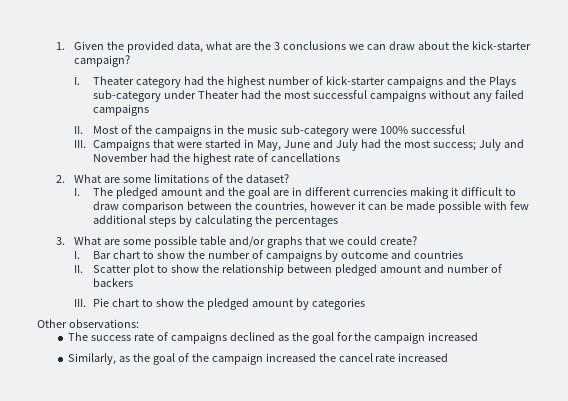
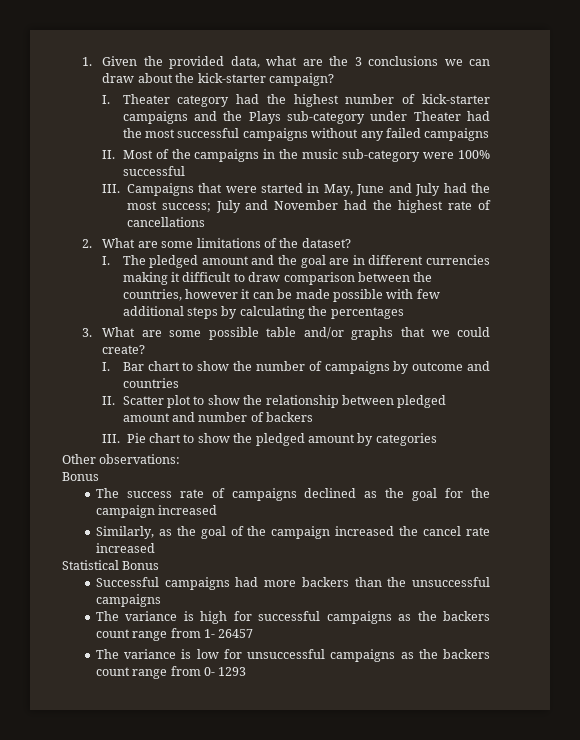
(139, 323) none -> [62,472,99,481] // Bonus
(449, 357) none -> [62,560,160,570] [95,577,491,590] [95,594,161,607] [95,611,490,624] [95,628,254,641] [95,649,490,662] [95,666,247,679] // Statistical Bonus // Successful campaigns had more backers than the unsuccessful campaigns // The variance is high for successful campaigns as the backers count range from 1- 26457 // The variance is low for unsuccessful campaigns as the backers count range from 0- 1293

